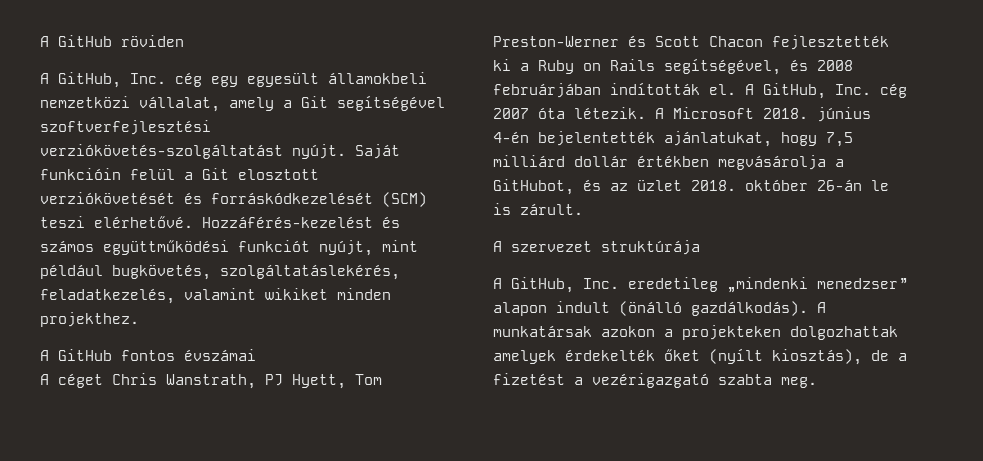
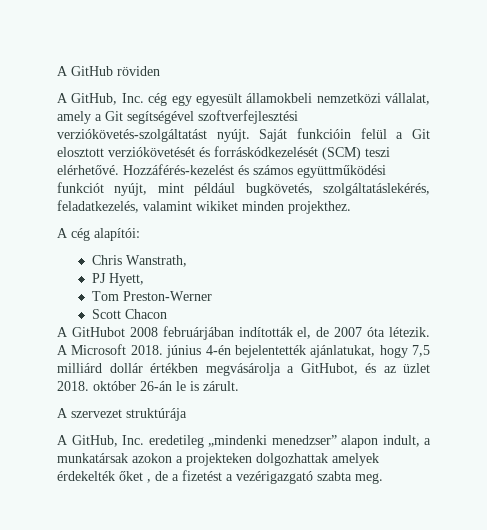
[58,349,256,361] [40,373,382,389] [493,35,889,50] [493,58,853,75] [493,82,907,99] GitHub fontos évszámai // A céget Chris Wanstrath, PJ Hyett, Tom Preston-Werner és Scott Chacon fejlesztették ki a Ruby on Rails segítségével, és 2008 februárjában indították el. A GitHub, Inc. cég -> [71,228,140,241] [91,255,187,267] [91,273,144,286] [91,291,212,301] [91,309,167,319] [57,326,330,340] cég alapítói: // Chris Wanstrath, // PJ Hyett, // Tom Preston-Werner // Scott Chacon // A GitHubot 2008 februárjában indították el, de
[556,301,826,316] indult (önálló gazdálkodás). A -> [382,435,431,447] indult, a
[709,348,862,365] (nyílt kiosztás), -> [147,479,151,483] ,

